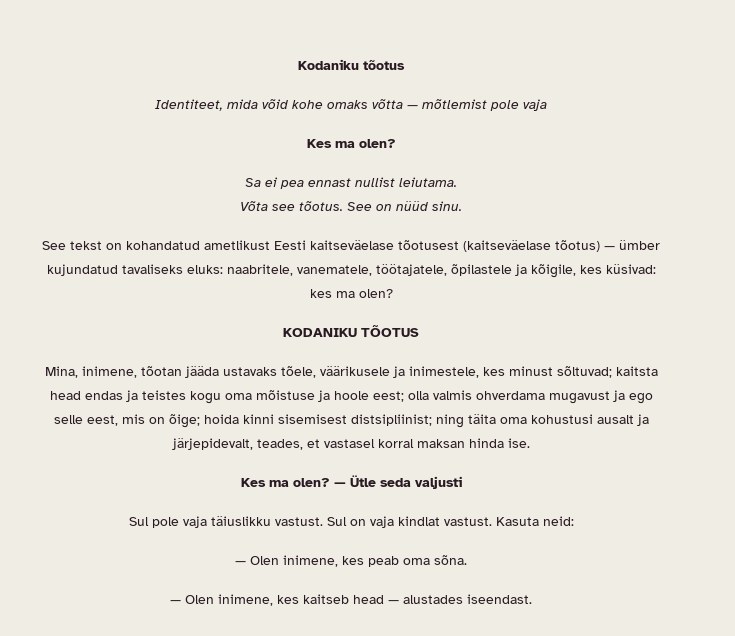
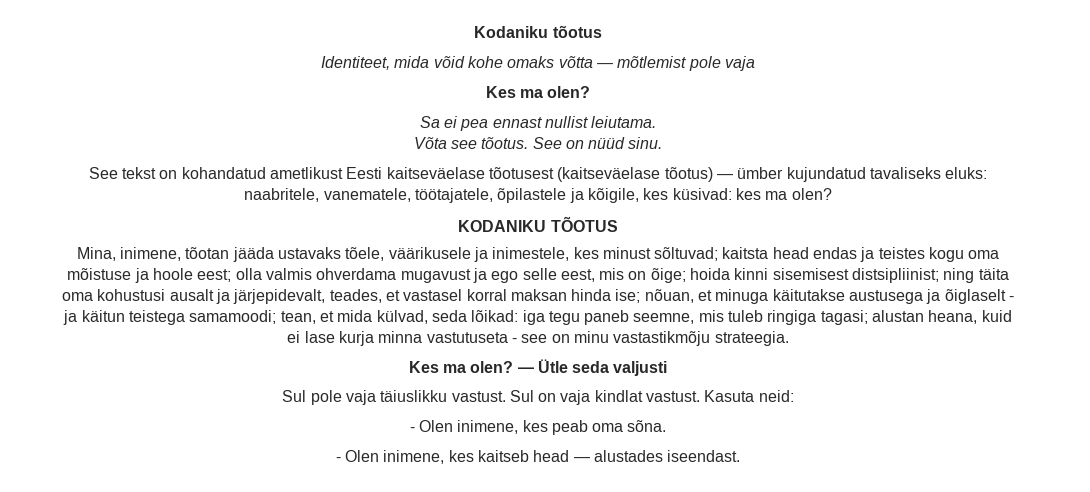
[507,438,530,448] ise. -> [615,289,1015,304] [63,310,1012,325] [287,331,789,346] ise; nõuan, et minuga käitutakse austusega ja õiglaselt - ja käitun teistega samamoodi; tean, et mida külvad, seda lõikad: iga tegu paneb seemne, mis tuleb ringiga tagasi; alustan heana, kuid ei lase kurja minna vastutuseta - see on minu vastastikmõju strateegia.
[235,561,246,565] — -> [409,427,415,432] -
[170,600,181,604] — -> [335,457,341,462] -

